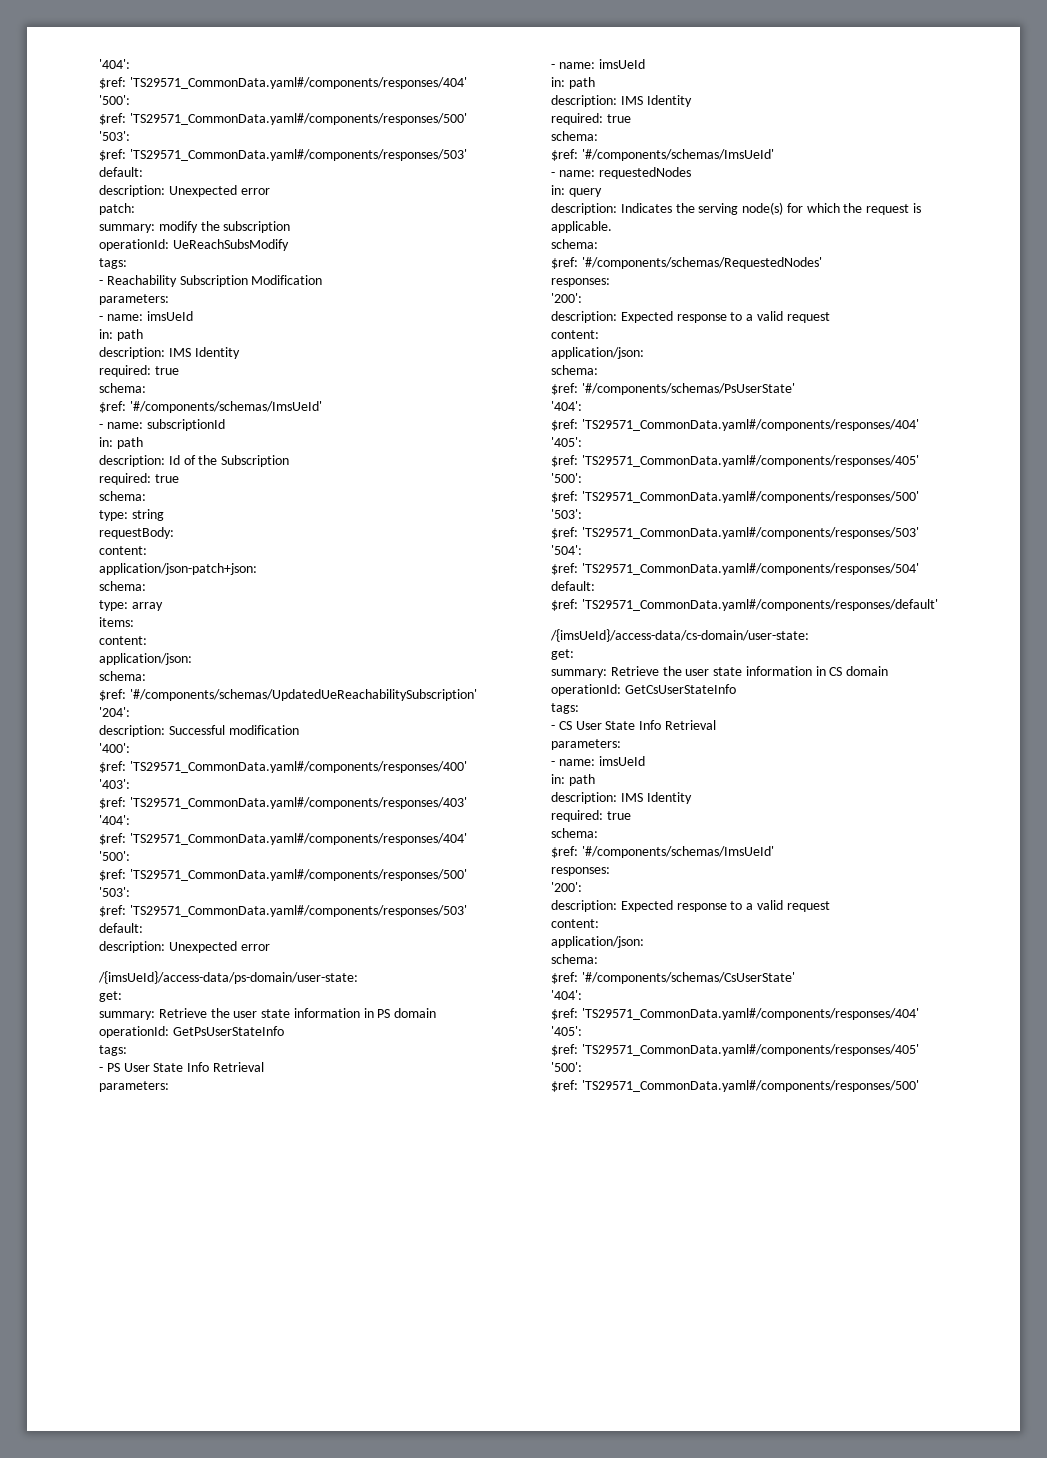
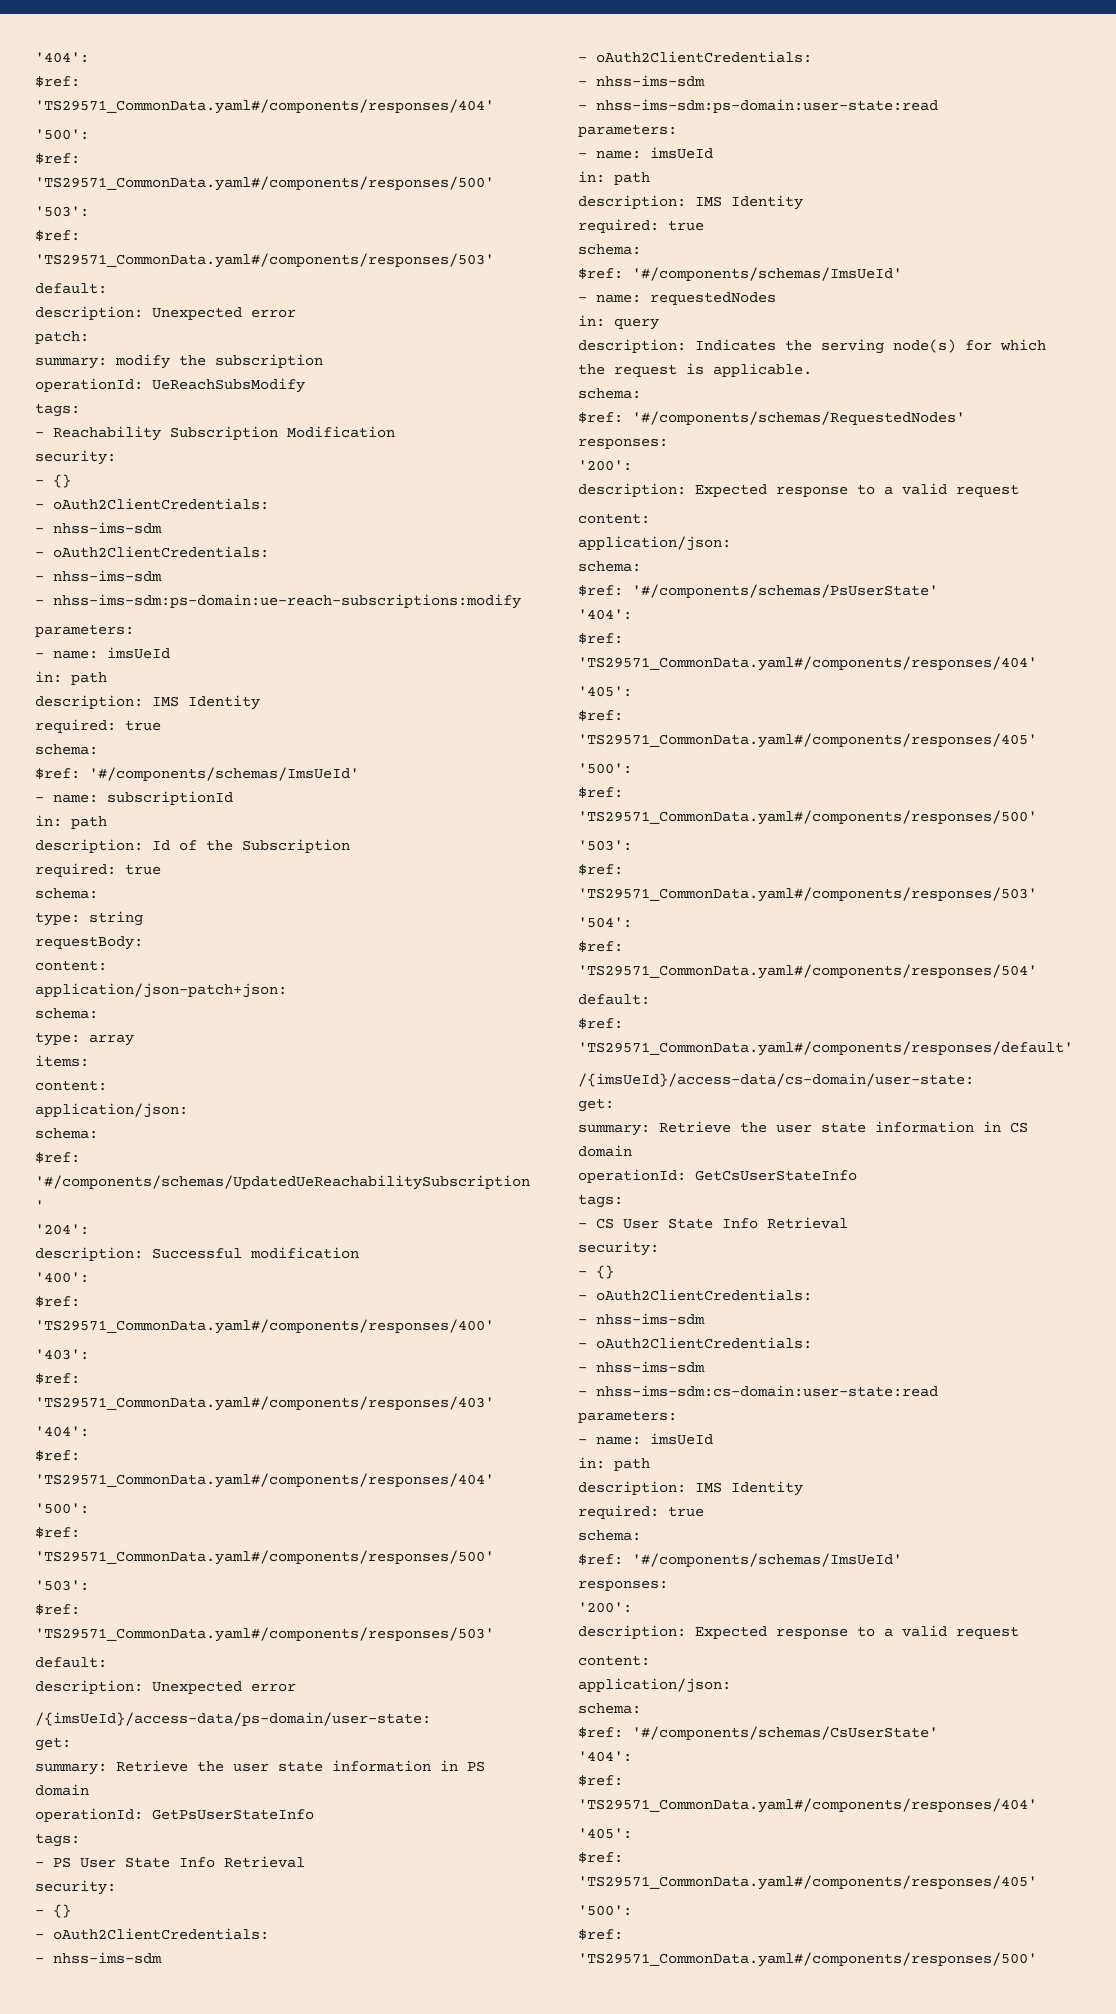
(323, 280) none -> [35,450,116,465] [35,474,71,488] [35,498,269,510] [35,522,162,534] [35,546,269,558] [35,570,162,582] [35,594,521,609] // security: // - {} // - oAuth2ClientCredentials: // - nhss-ims-sdm // - oAuth2ClientCredentials: // - nhss-ims-sdm // - nhss-ims-sdm:ps-domain:ue-reach-subscriptions:modify
(264, 1067) none -> [35,1880,116,1895] [35,1904,71,1918] [35,1928,269,1940] [35,1952,162,1964] [578,51,812,63] [578,75,705,87] [578,99,938,113] // security: // - {} // - oAuth2ClientCredentials: // - nhss-ims-sdm // - oAuth2ClientCredentials: // - nhss-ims-sdm // - nhss-ims-sdm:ps-domain:user-state:read
(716, 725) none -> [578,1241,659,1256] [578,1265,614,1279] [578,1289,812,1301] [578,1313,705,1325] [578,1337,812,1349] [578,1361,705,1373] [578,1385,938,1397] // security: // - {} // - oAuth2ClientCredentials: // - nhss-ims-sdm // - oAuth2ClientCredentials: // - nhss-ims-sdm // - nhss-ims-sdm:cs-domain:user-state:read

